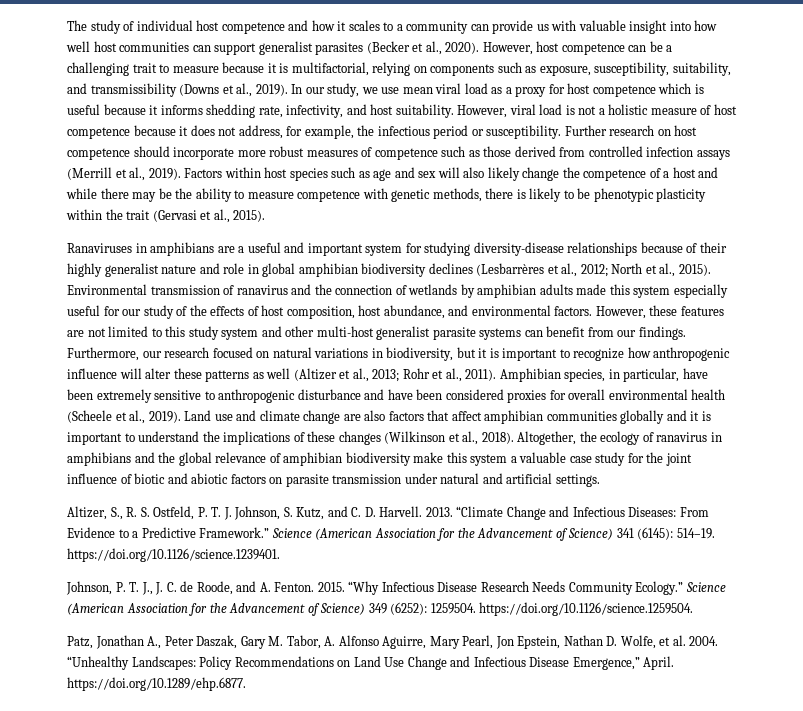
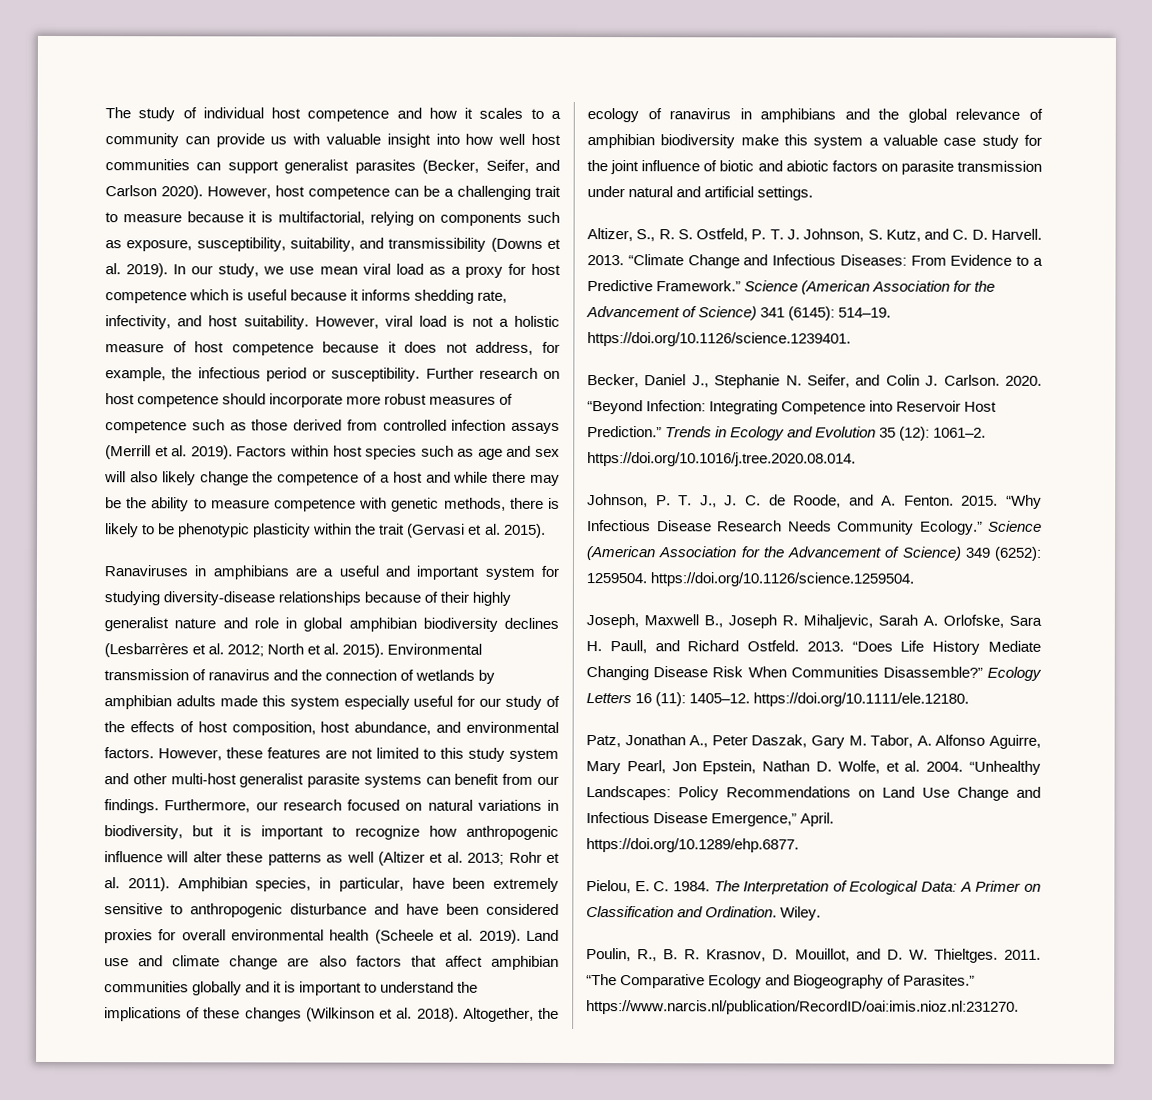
[366,41,442,55] (Becker et al., -> [422,159,561,174] [105,185,157,197] (Becker, Seifer, and Carlson
[236,83,253,97] al., -> [105,263,121,275] al.
[129,167,146,181] al., -> [171,445,188,457] al.
[213,209,230,223] al., -> [484,523,501,535] al.
[561,263,578,277] al., -> [208,643,225,655] al.
[659,263,676,277] al., -> [323,643,340,655] al.
[352,368,369,382] al., -> [446,851,463,863] al.
[445,368,462,382] al., -> [104,877,120,889] al.
[129,410,146,424] al., -> [457,929,474,941] al.
[462,431,479,445] al., -> [396,1007,413,1019] al.
(280, 555) none -> [587,374,1042,389] [587,400,998,415] [587,426,987,441] [587,452,856,467] // Becker, Daniel J., Stephanie N. Seifer, and Colin J. Carlson. 2020. “Beyond Infection: Integrating Competence into Reservoir Host Prediction.” Trends in Ecology and Evolution 35 (12): 1061–2. https://doi.org/10.1016/j.tree.2020.08.014.
(694, 609) none -> [586,614,1042,629] [586,640,1041,655] [586,666,1042,681] [586,692,970,707] // Joseph, Maxwell B., Joseph R. Mihaljevic, Sarah A. Orlofske, Sara H. Paull, and Richard Ostfeld. 2013. “Does Life History Mediate Changing Disease Risk When Communities Disassemble?” Ecology Letters 16 (11): 1405–12. https://doi.org/10.1111/ele.12180.
(246, 684) none -> [586,880,1041,895] [586,906,822,921] [586,948,1041,963] [586,974,976,989] [586,1000,1019,1015] // Pielou, E. C. 1984. The Interpretation of Ecological Data: A Primer on Classification and Ordination. Wiley. // Poulin, R., B. R. Krasnov, D. Mouillot, and D. W. Thieltges. 2011. “The Comparative Ecology and Biogeography of Parasites.” https://www.narcis.nl/publication/RecordID/oai:imis.nioz.nl:231270.

